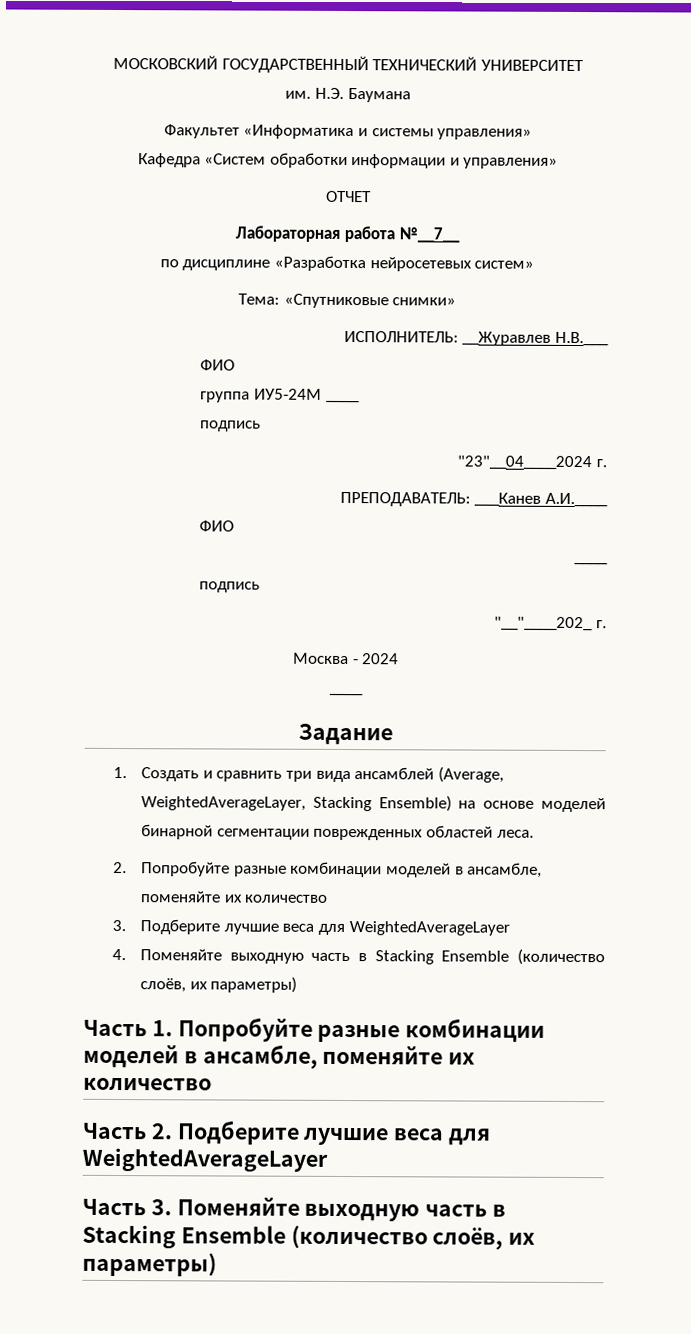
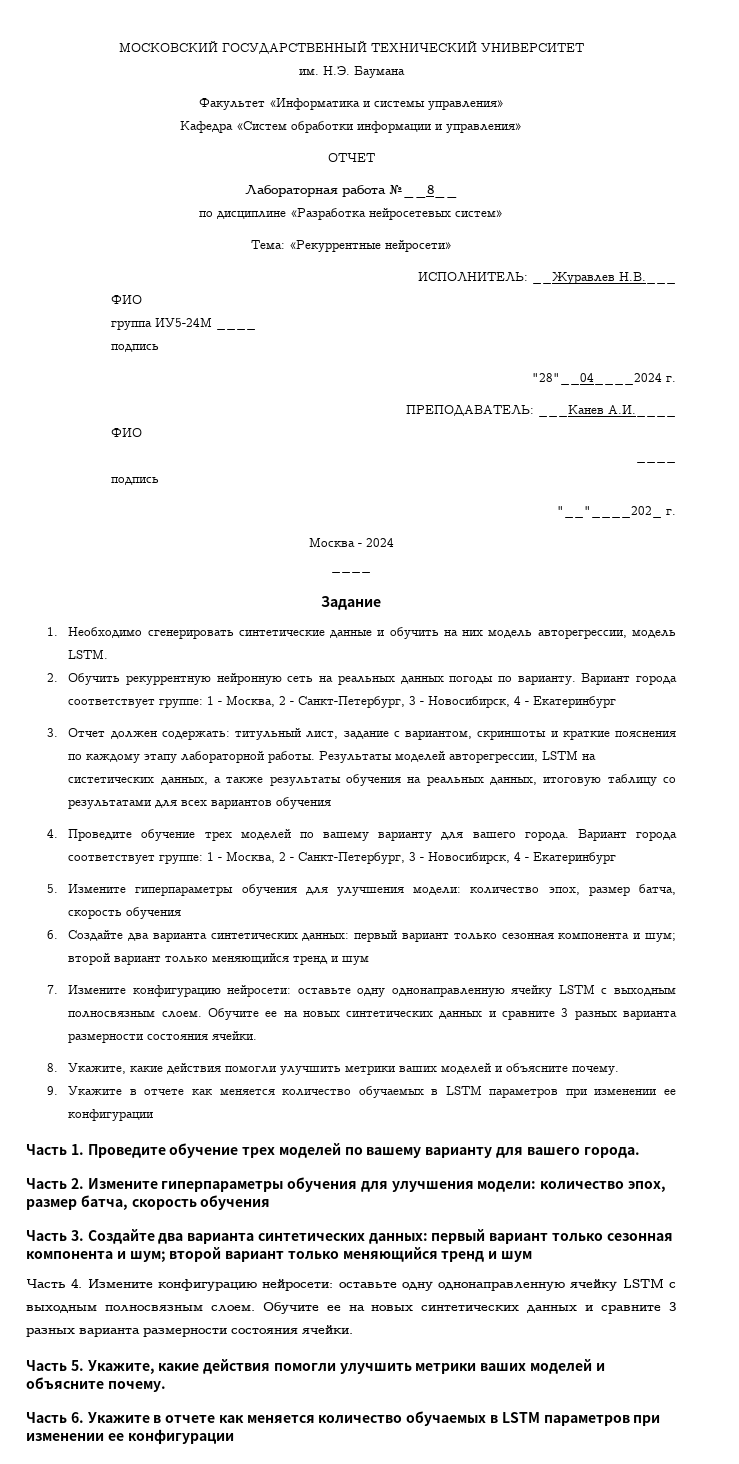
[398,227,460,243] №__7__ -> [388,184,458,198] №__8__
[283,293,457,309] «Спутниковые снимки» -> [288,240,452,252] «Рекуррентные нейросети»
[457,455,593,471] "23"__04____2024 -> [532,373,662,385] "28"__04____2024
[141,766,504,783] [141,795,607,813] [141,824,534,841] [112,861,543,878] [140,891,329,903] [111,919,510,936] [111,948,605,966] [140,976,298,993] [83,1017,546,1043] [83,1044,476,1069] [83,1077,212,1091] [82,1120,491,1146] [82,1147,328,1172] [82,1197,507,1222] [82,1224,536,1250] [82,1252,217,1277] Создать и сравнить три вида ансамблей (Average, WeightedAverageLayer, Stacking Ensemble) на основе моделей бинарной сегментации поврежденных областей леса. // 2. Попробуйте разные комбинации моделей в ансамбле, поменяйте их количество // 3. Подберите лучшие веса для WeightedAverageLayer // 4. Поменяйте выходную часть в Stacking Ensemble (количество слоёв, их параметры) // Часть 1. Попробуйте разные комбинации моделей в ансамбле, поменяйте их количество // Часть 2. Подберите лучшие веса для WeightedAverageLayer // Часть 3. Поменяйте выходную часть в Stacking Ensemble (количество слоёв, их параметры) -> [68,627,677,639] [68,649,109,659] [47,673,677,685] [68,695,617,708] [47,728,677,740] [68,750,597,763] [68,774,677,786] [68,797,332,809] [47,829,677,841] [68,851,617,864] [47,884,677,896] [68,907,182,919] [47,930,677,942] [68,953,370,965] [47,984,676,997] [68,1008,677,1020] [68,1031,258,1043] [47,1063,620,1075] [47,1085,676,1098] [68,1109,154,1121] [26,1143,640,1158] [26,1177,667,1192] [26,1195,271,1210] [26,1229,673,1244] [26,1247,533,1262] [26,1278,676,1291] [26,1302,677,1314] [26,1325,353,1337] [26,1359,605,1374] [26,1377,166,1392] [26,1411,661,1426] [26,1429,234,1444] Необходимо сгенерировать синтетические данные и обучить на них модель авторегрессии, модель LSTM. // 2. Обучить рекуррентную нейронную сеть на реальных данных погоды по варианту. Вариант города соответствует группе: 1 - Москва, 2 - Санкт-Петербург, 3 - Новосибирск, 4 - Екатеринбург // 3. Отчет должен содержать: титульный лист, задание с вариантом, скриншоты и краткие пояснения по каждому этапу лабораторной работы. Результаты моделей авторегрессии, LSTM на систетических данных, а также результаты обучения на реальных данных, итоговую таблицу со результатами для всех вариантов обучения // 4. Проведите обучение трех моделей по вашему варианту для вашего города. Вариант города соответствует группе: 1 - Москва, 2 - Санкт-Петербург, 3 - Новосибирск, 4 - Екатеринбург // 5. Измените гиперпараметры обучения для улучшения модели: количество эпох, размер батча, скорость обучения // 6. Создайте два варианта синтетических данных: первый вариант только сезонная компонента и шум; второй вариант только меняющийся тренд и шум // 7. Измените конфигурацию нейросети: оставьте одну однонаправленную ячейку LSTM с выходным полносвязным слоем. Обучите ее на новых синтетических данных и сравните 3 разных варианта размерности состояния ячейки. // 8. Укажите, какие действия помогли улучшить метрики ваших моделей и объясните почему. // 9. Укажите в отчете как меняется количество обучаемых в LSTM параметров при изменении ее конфигурации // Часть 1. Проведите обучение трех моделей по вашему варианту для вашего города. // Часть 2. Измените гиперпараметры обучения для улучшения модели: количество эпох, размер батча, скорость обучения // Часть 3. Создайте два варианта синтетических данных: первый вариант только сезонная компонента и шум; второй вариант только меняющийся тренд и шум // Часть 4. Измените конфигурацию нейросети: оставьте одну однонаправленную ячейку LSTM с выходным полносвязным слоем. Обучите ее на новых синтетических данных и сравните 3 разных варианта размерности состояния ячейки. // Часть 5. Укажите, какие действия помогли улучшить метрики ваших моделей и объясните почему. // Часть 6. Укажите в отчете как меняется количество обучаемых в LSTM параметров при изменении ее конфигурации

